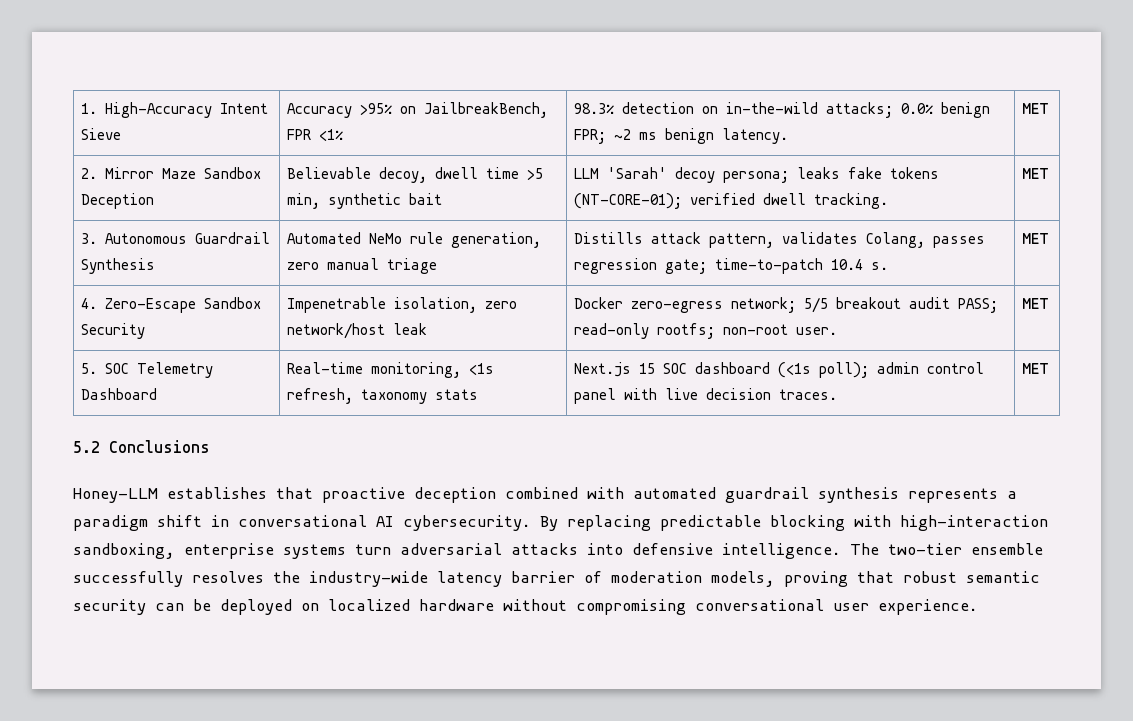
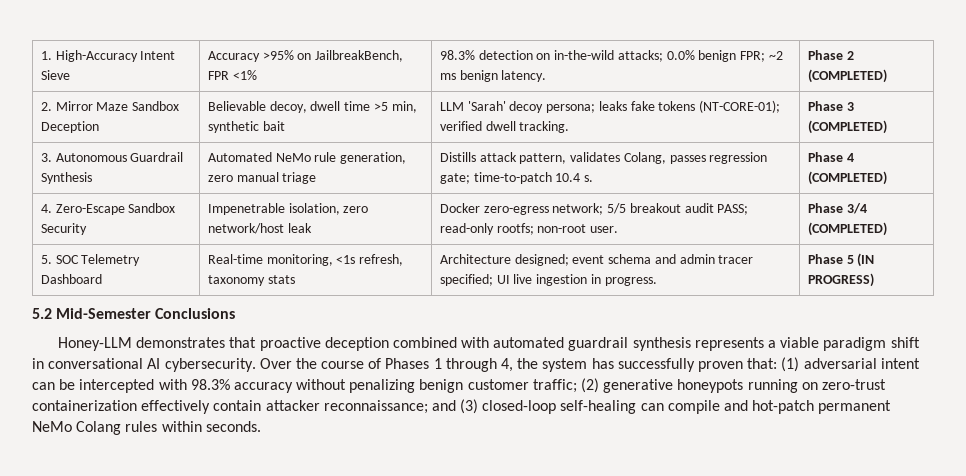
[1022,103,1050,114] MET -> [807,50,854,60] [807,69,887,83] Phase 2 (COMPLETED)
[1022,168,1050,179] MET -> [807,101,854,111] [807,120,887,134] Phase 3 (COMPLETED)
[1022,233,1050,244] MET -> [807,152,854,162] [807,171,887,185] Phase 4 (COMPLETED)
[1022,298,1050,309] MET -> [807,203,867,214] [807,222,887,236] Phase 3/4 (COMPLETED)
[574,362,985,378] [574,388,838,404] [1022,363,1050,374] Next.js 15 SOC dashboard (<1s poll); admin control panel with live decision traces. | MET -> [439,254,754,266] [439,274,657,286] [807,253,875,267] [807,273,874,287] Architecture designed; event schema and admin tracer specified; UI live ingestion in progress. | Phase 5 (IN PROGRESS)
(100, 447) none -> [56,308,152,319] Mid-Semester
[167,487,267,499] establishes -> [136,337,226,348] demonstrates
(1017, 495) none -> [780,337,820,348] viable
[540,515,1048,531] [73,543,1043,559] [73,571,1040,587] [73,599,978,615] By replacing predictable blocking with high-interaction sandboxing, enterprise systems turn adversarial attacks into defensive intelligence. The two-tier ensemble successfully resolves the industry-wide latency barrier of moderation models, proving that robust semantic security can be deployed on localized hardware without compromising conversational user experience. -> [259,357,920,372] [32,378,886,393] [32,399,892,414] [32,421,261,435] Over the course of Phases 1 through 4, the system has successfully proven that: (1) adversarial intent can be intercepted with 98.3% accuracy without penalizing benign customer traffic; (2) generative honeypots running on zero-trust containerization effectively contain attacker reconnaissance; and (3) closed-loop self-healing can compile and hot-patch permanent NeMo Colang rules within seconds.

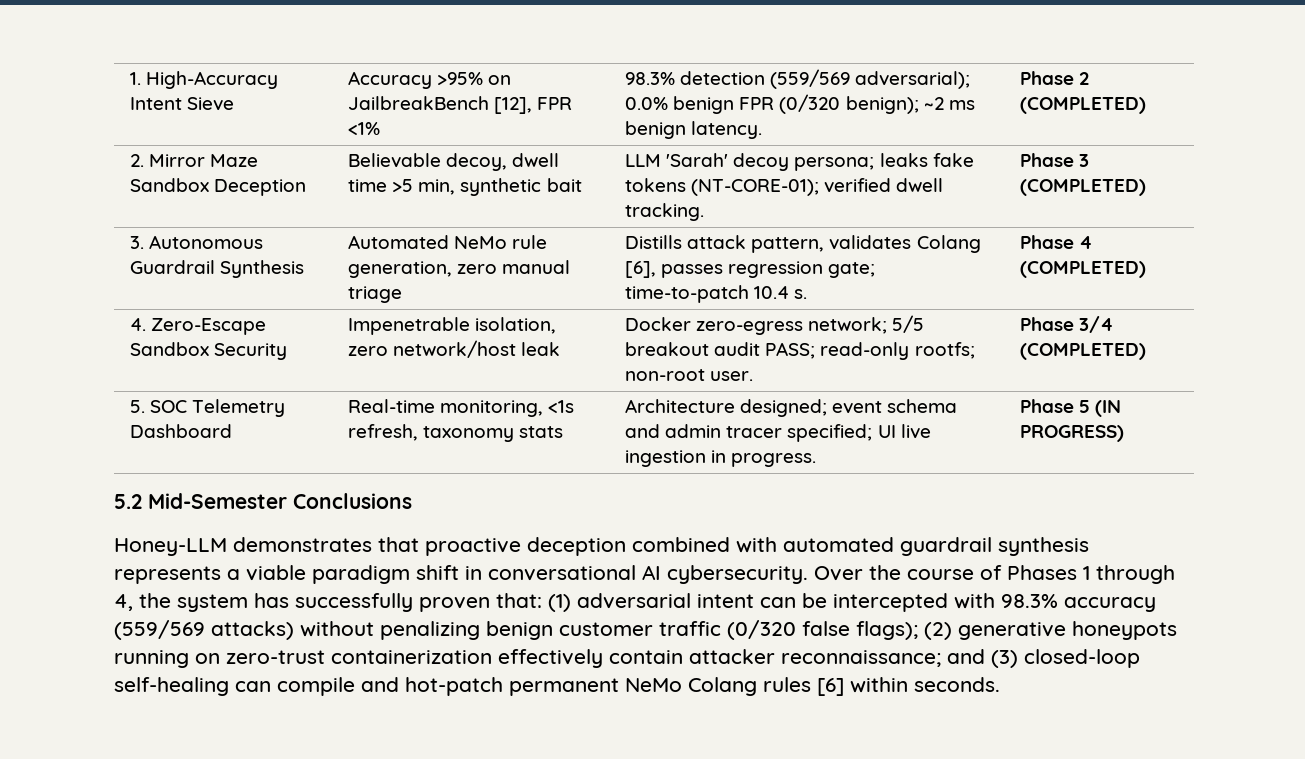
[315,50,404,62] JailbreakBench, -> [348,96,533,114] JailbreakBench [12],
[536,50,766,62] on in-the-wild attacks; 0.0% benign FPR; -> [770,69,971,89] [625,94,919,114] (559/569 adversarial); 0.0% benign FPR (0/320 benign);
[623,152,666,164] Colang, -> [916,235,981,253] [625,261,657,278] Colang [6],
(293, 387) none -> [114,620,294,640] (559/569 attacks)
[532,379,577,393] traffic; -> [659,620,918,640] traffic (0/320 false flags);
(158, 426) none -> [817,678,844,696] [6]

